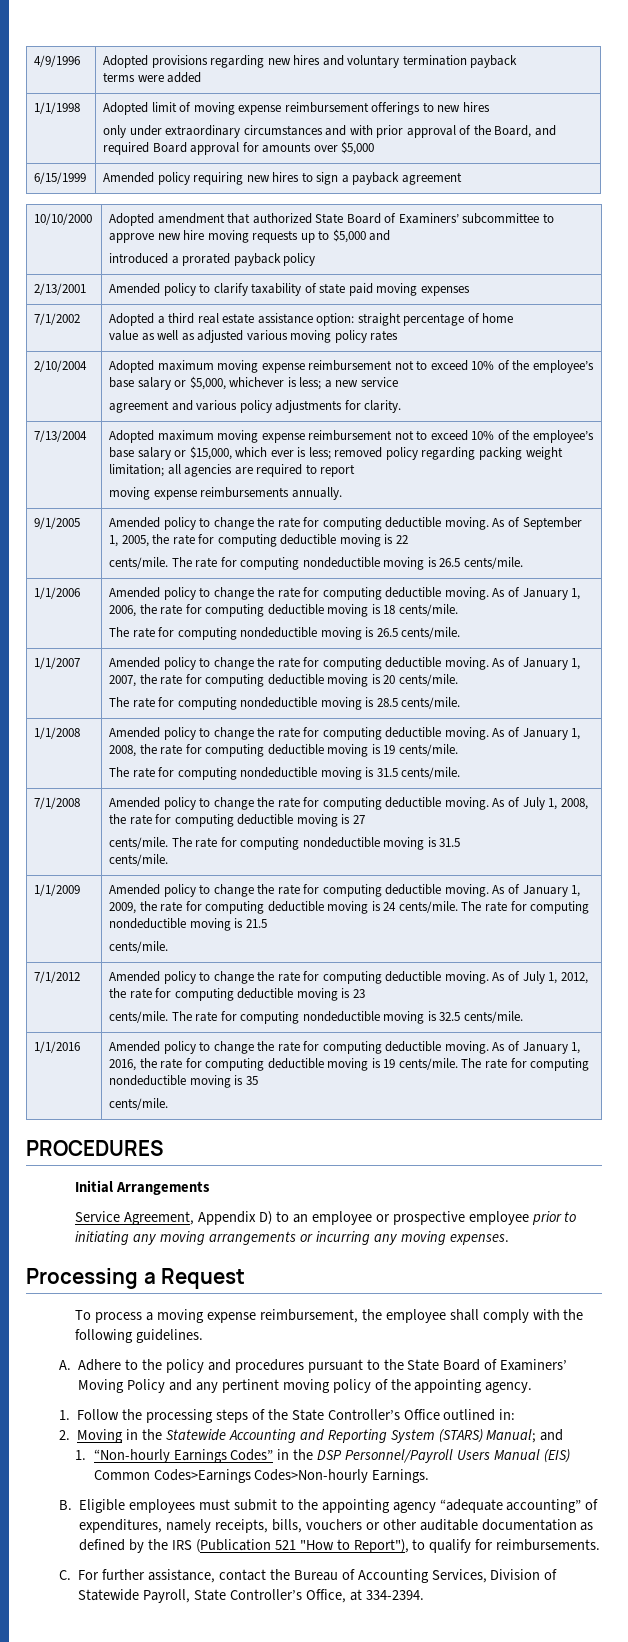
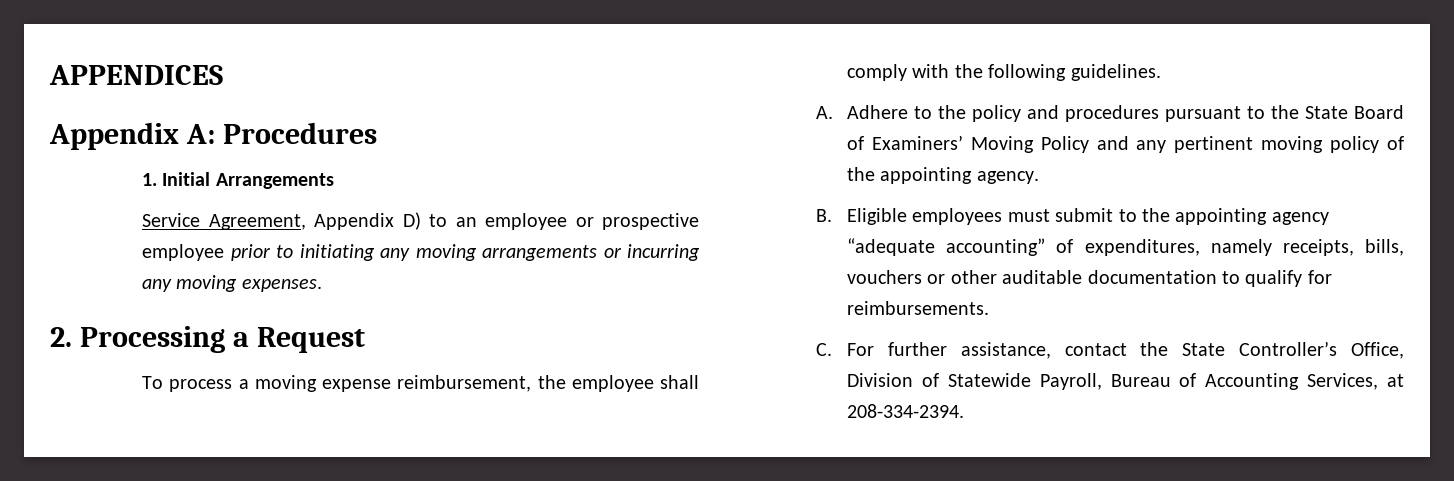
[34,55,81,67] [103,55,518,68] [103,72,202,83] [34,102,81,114] [103,102,490,115] [103,125,556,138] [103,141,375,155] [34,172,87,184] [103,172,462,185] [34,213,93,225] [109,213,554,226] [109,229,391,243] [109,253,316,266] [34,283,87,295] [109,283,470,296] [34,313,81,325] [109,313,514,326] [109,330,399,343] [34,360,88,372] [109,360,594,373] [109,376,398,390] [109,400,402,413] [34,430,88,442] [109,430,594,443] [109,446,563,460] [109,464,356,477] [109,487,342,500] [34,517,81,529] [109,517,582,530] [109,534,408,547] [109,557,523,570] [34,587,81,599] [109,587,581,600] [109,604,458,617] [109,627,461,640] [34,657,81,669] [109,657,581,670] [109,674,458,687] [109,697,461,710] [34,727,81,739] [109,727,581,740] [109,744,458,757] [109,767,461,780] [34,797,81,809] [109,797,588,810] [109,814,365,827] [109,837,461,850] [109,854,169,866] [34,884,81,896] [109,884,581,897] [109,901,590,914] [109,918,267,931] [109,941,169,953] [34,971,81,983] [109,971,588,984] [109,988,365,1001] [109,1011,523,1024] [34,1041,81,1053] [109,1041,581,1054] [109,1058,590,1071] [109,1075,258,1088] [109,1098,169,1110] [26,1140,163,1156] 4/9/1996 | Adopted provisions regarding new hires and voluntary termination payback // terms were added // 1/1/1998 | Adopted limit of moving expense reimbursement offerings to new hires // only under extraordinary circumstances and with prior approval of the Board, and required Board approval for amounts over $5,000 // 6/15/1999 | Amended policy requiring new hires to sign a payback agreement // 10/10/2000 | Adopted amendment that authorized State Board of Examiners’ subcommittee to approve new hire moving requests up to $5,000 and // introduced a prorated payback policy // 2/13/2001 | Amended policy to clarify taxability of state paid moving expenses // 7/1/2002 | Adopted a third real estate assistance option: straight percentage of home // value as well as adjusted various moving policy rates // 2/10/2004 | Adopted maximum moving expense reimbursement not to exceed 10% of the employee’s base salary or $5,000, whichever is less; a new service // agreement and various policy adjustments for clarity. // 7/13/2004 | Adopted maximum moving expense reimbursement not to exceed 10% of the employee’s base salary or $15,000, which ever is less; removed policy regarding packing weight limitation; all agencies are required to report // moving expense reimbursements annually. // 9/1/2005 | Amended policy to change the rate for computing deductible moving. As of September 1, 2005, the rate for computing deductible moving is 22 // cents/mile. The rate for computing nondeductible moving is 26.5 cents/mile. // 1/1/2006 | Amended policy to change the rate for computing deductible moving. As of January 1, 2006, the rate for computing deductible moving is 18 cents/mile. // The rate for computing nondeductible moving is 26.5 cents/mile. // 1/1/2007 | Amended policy to change the rate for computing deductible moving. As of January 1, 2007, the rate for computing deductible moving is 20 cents/mile. // The rate for computing nondeductible moving is 28.5 cents/mile. // 1/1/2008 | Amended policy to change the rate for computing deductible moving. As of January 1, 2008, the rate for computing deductible moving is 19 cents/mile. // The rate for computing nondeductible moving is 31.5 cents/mile. // 7/1/2008 | Amended policy to change the rate for computing deductible moving. As of July 1, 2008, the rate for computing deductible moving is 27 // cents/mile. The rate for computing nondeductible moving is 31.5 // cents/mile. // 1/1/2009 | Amended policy to change the rate for computing deductible moving. As of January 1, 2009, the rate for computing deductible moving is 24 cents/mile. The rate for computing nondeductible moving is 21.5 // cents/mile. // 7/1/2012 | Amended policy to change the rate for computing deductible moving. As of July 1, 2012, the rate for computing deductible moving is 23 // cents/mile. The rate for computing nondeductible moving is 32.5 cents/mile. // 1/1/2016 | Amended policy to change the rate for computing deductible moving. As of January 1, 2016, the rate for computing deductible moving is 19 cents/mile. The rate for computing nondeductible moving is 35 // cents/mile. // PROCEDURES // -> [49,65,223,85] [49,122,378,150] [142,173,158,186] APPENDICES // Appendix A: Procedures // 1.
(509, 1239) none -> [50,327,72,347] 2.
[58,1409,516,1423] [58,1429,564,1443] [75,1449,570,1463] [93,1469,430,1483] // 1. Follow the processing steps of the State Controller’s Office outlined in: // 2. Moving in the Statewide Accounting and Reporting System (STARS) Manual; and // 1. “Non-hourly Earnings Codes” in the DSP Personnel/Payroll Users Manual (EIS) Common Codes>Earnings Codes>Non-hourly Earnings. -> (1039, 177) none
[580,1522,594,1531] [79,1539,409,1553] as defined by the IRS (Publication 521 "How to Report"), -> (1217, 277) none
[293,1569,558,1583] [78,1589,424,1603] Bureau of Accounting Services, Division of Statewide Payroll, State Controller’s Office, at 334-2394. -> [1182,341,1404,359] [847,373,1404,390] [847,404,965,418] State Controller’s Office, Division of Statewide Payroll, Bureau of Accounting Services, at 208-334-2394.

